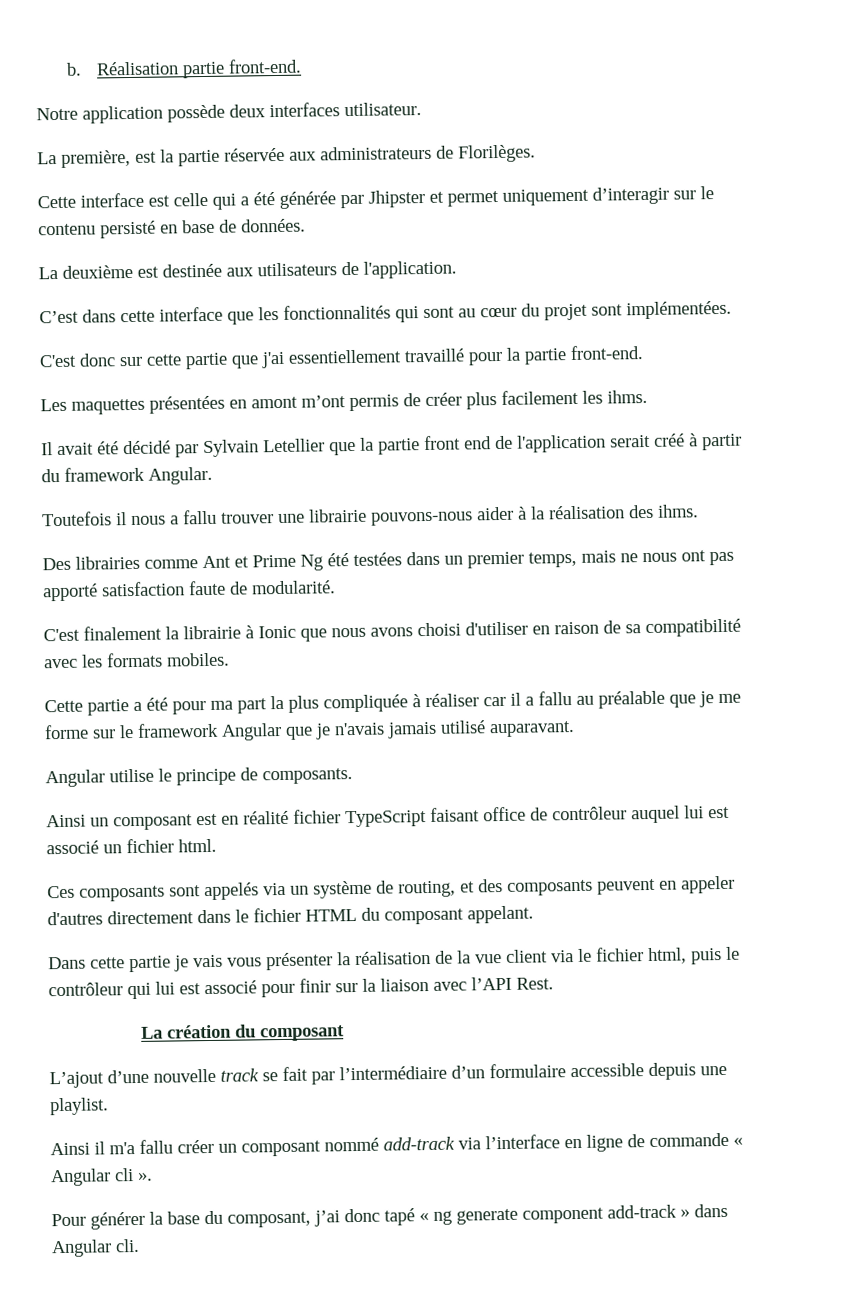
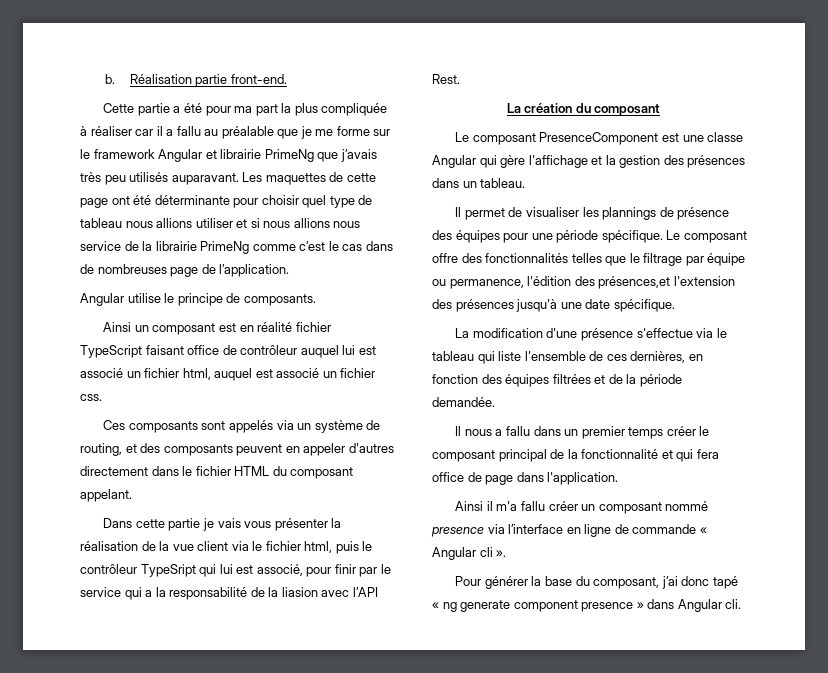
[36,102,422,124] [37,144,536,168] [37,186,714,210] [38,218,306,239] [38,260,457,280] [39,300,732,325] [39,345,644,370] [40,389,648,415] [41,433,742,458] [41,466,213,485] [42,504,699,527] [42,550,734,571] [43,580,336,602] [43,618,741,642] [44,652,230,669] // Notre application possède deux interfaces utilisateur. // La première, est la partie réservée aux administrateurs de Florilèges. // Cette interface est celle qui a été générée par Jhipster et permet uniquement d’interagir sur le contenu persisté en base de données. // La deuxième est destinée aux utilisateurs de l'application. // C’est dans cette interface que les fonctionnalités qui sont au cœur du projet sont implémentées. // C'est donc sur cette partie que j'ai essentiellement travaillé pour la partie front-end. // Les maquettes présentées en amont m’ont permis de créer plus facilement les ihms. // Il avait été décidé par Sylvain Letellier que la partie front end de l'application serait créé à partir du framework Angular. // Toutefois il nous a fallu trouver une librairie pouvons-nous aider à la réalisation des ihms. // Des librairies comme Ant et Prime Ng été testées dans un premier temps, mais ne nous ont pas apporté satisfaction faute de modularité. // C'est finalement la librairie à Ionic que nous avons choisi d'utiliser en raison de sa compatibilité avec les formats mobiles. -> (287, 79) none
[285,720,575,740] que je n'avais jamais utilisé auparavant. -> [205,149,377,162] [80,172,376,185] [80,195,373,208] [80,218,361,228] [80,241,393,254] [80,264,290,277] et librairie PrimeNg que j’avais très peu utilisés auparavant. Les maquettes de cette page ont été déterminante pour choisir quel type de tableau nous allions utiliser et si nous allions nous service de la librairie PrimeNg comme c’est le cas dans de nombreuses page de l’application.
[178,838,217,853] html. -> [182,368,376,381] [80,394,102,401] html, auquel est associé un fichier css.
(123, 989) none -> [140,564,196,577] TypeSript
[204,980,257,995] associé -> [256,564,303,576] associé,
[335,978,429,993] sur la liaison -> [359,564,391,577] [80,587,318,600] par le service qui a la responsabilité de la liasion
[49,1062,727,1089] [50,1097,109,1116] L’ajout d’une nouvelle track se fait par l’intermédiaire d’un formulaire accessible depuis une playlist. -> [455,132,744,145] [432,155,746,168] [432,178,526,188] [455,207,730,220] [432,230,747,243] [432,253,746,266] [432,276,735,289] [432,299,675,312] [455,328,727,341] [432,351,703,364] [432,374,682,387] [432,397,495,407] [455,426,710,439] [432,449,719,462] [432,472,619,485] Le composant PresenceComponent est une classe Angular qui gère l'affichage et la gestion des présences dans un tableau. // Il permet de visualiser les plannings de présence des équipes pour une période spécifique. Le composant offre des fonctionnalités telles que le filtrage par équipe ou permanence, l'édition des présences,et l'extension des présences jusqu'à une date spécifique. // La modification d'une présence s'effectue via le tableau qui liste l'ensemble de ces dernières, en fonction des équipes filtrées et de la période demandée. // Il nous a fallu dans un premier temps créer le composant principal de la fonctionnalité et qui fera office de page dans l'application.
[383,1136,455,1151] add-track -> [431,527,484,537] presence
[607,1204,677,1219] add-track -> [581,602,634,612] presence

